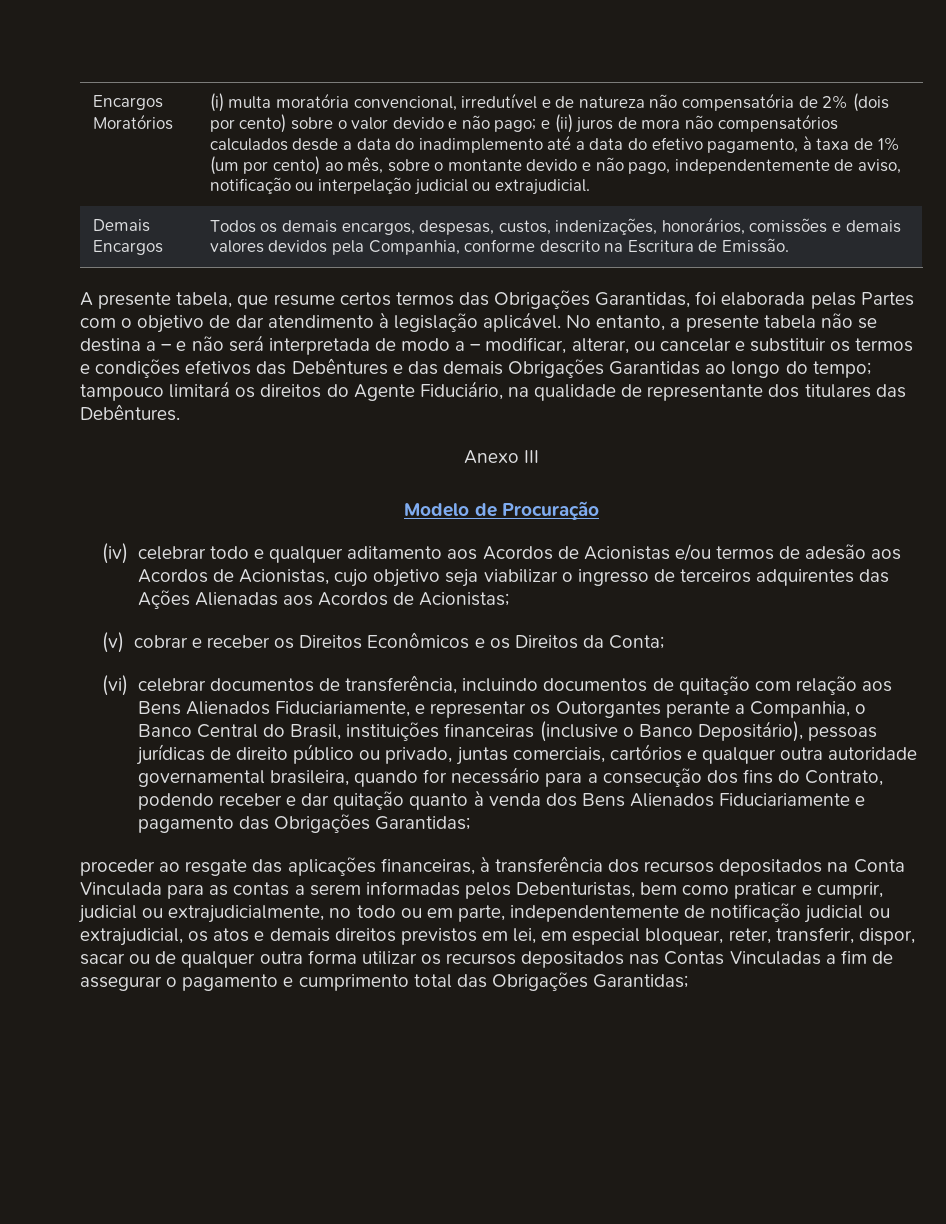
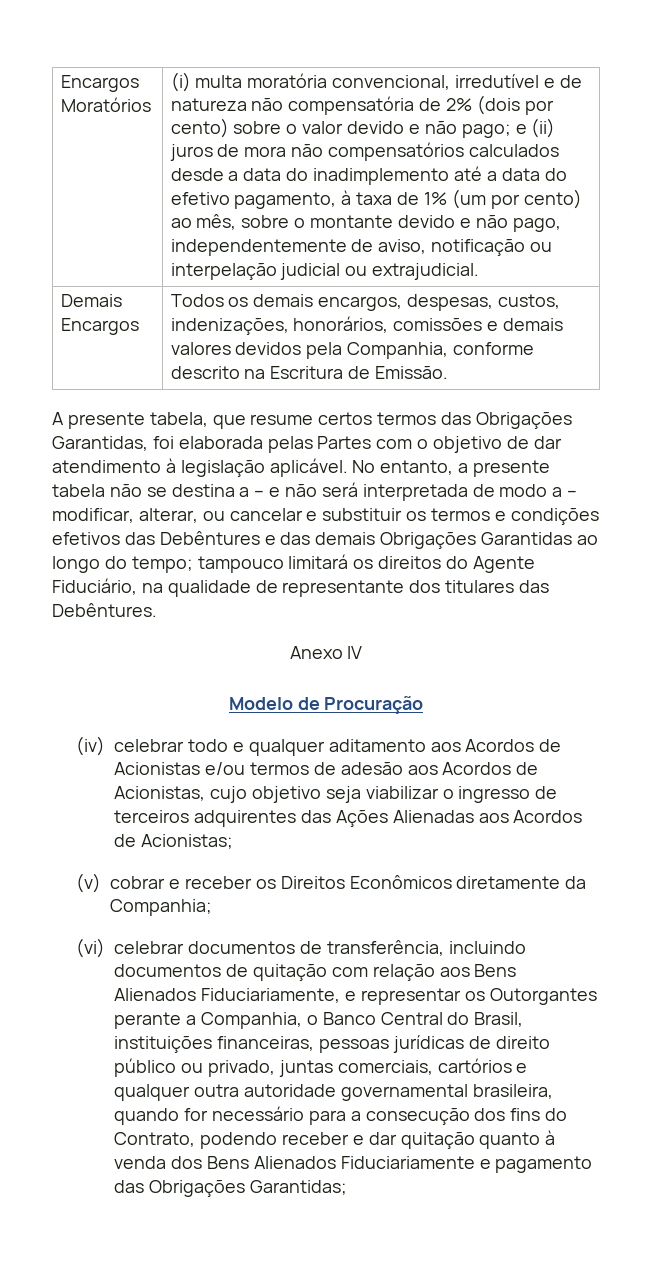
[524,450,540,463] III -> [347,646,363,659] IV
[474,635,665,649] e os Direitos da Conta; -> [456,876,587,889] [110,899,213,916] diretamente da Companhia;
[444,721,803,742] financeiras (inclusive o Banco Depositário), -> [217,1036,315,1051] financeiras,
[80,856,905,876] [80,881,883,899] [78,903,890,923] [80,927,915,946] [80,950,893,968] [80,972,689,991] // proceder ao resgate das aplicações financeiras, à transferência dos recursos depositados na Conta Vinculada para as contas a serem informadas pelos Debenturistas, bem como praticar e cumprir, judicial ou extrajudicialmente, no todo ou em parte, independentemente de notificação judicial ou extrajudicial, os atos e demais direitos previstos em lei, em especial bloquear, reter, transferir, dispor, sacar ou de qualquer outra forma utilizar os recursos depositados nas Contas Vinculadas a fim de assegurar o pagamento e cumprimento total das Obrigações Garantidas; -> (347, 1187) none

